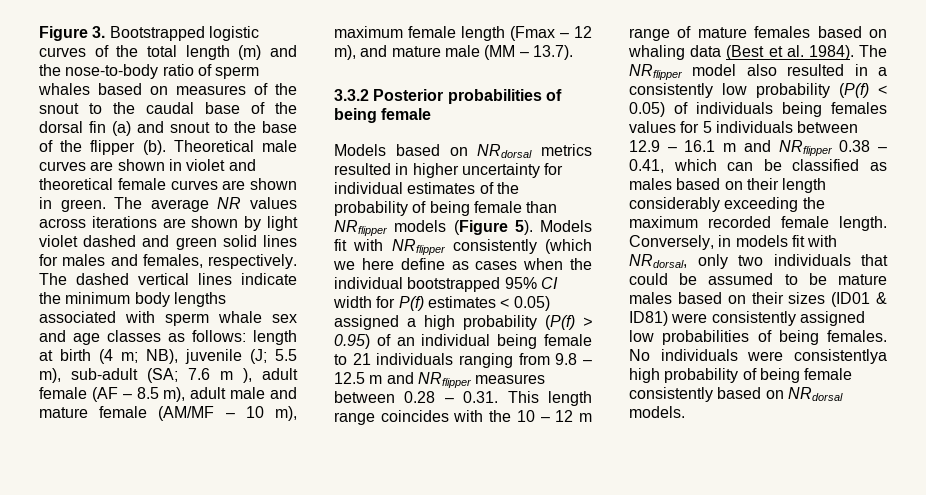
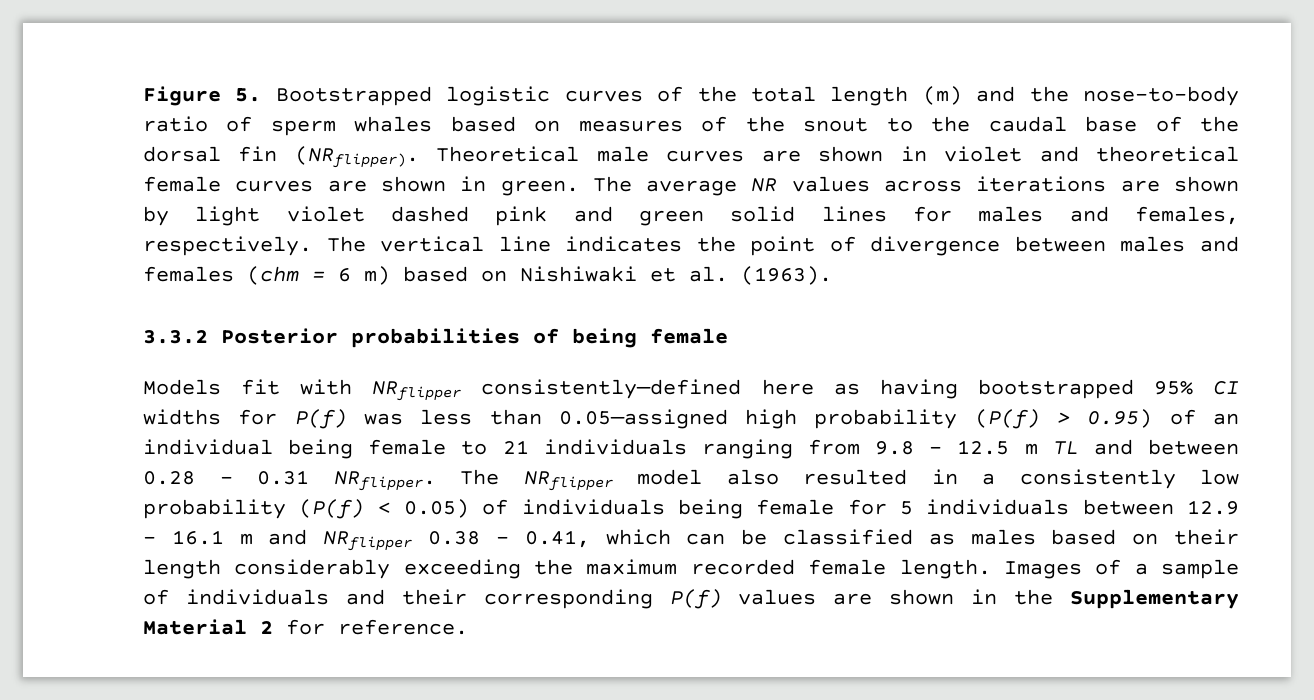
[92,26,106,38] 3. -> [235,88,262,102] 5.
[112,121,297,136] [39,140,166,155] (a) and snout to the base of the flipper (b). -> [294,146,419,168] (NRflipper).
(137, 241) none -> [495,206,548,226] pink
[76,273,297,285] [39,292,226,307] [39,311,297,326] [39,330,297,345] [39,349,297,364] [39,368,298,383] [39,387,297,402] [39,406,297,421] [334,26,592,41] [334,45,573,60] dashed vertical lines indicate the minimum body lengths associated with sperm whale sex and age classes as follows: length at birth (4 m; NB), juvenile (J; 5.5 m), sub-adult (SA; 7.6 m ), adult female (AF – 8.5 m), adult male and mature female (AM/MF – 10 m), maximum female length (Fmax – 12 m), and mature male (MM – 13.7). -> [380,236,1239,256] [143,266,832,285] vertical line indicates the point of divergence between males and females (chm = 6 m) based on Nishiwaki et al. (1963).
[395,144,592,158] [334,163,564,178] [334,182,519,194] [334,201,558,216] [334,220,592,236] [334,239,592,255] [333,258,592,270] [334,277,403,289] based on NRdorsal metrics resulted in higher uncertainty for individual estimates of the probability of being female than NRflipper models (Figure 5). Models fit with NRflipper consistently (which we here define as cases when the individual -> [241,379,958,401] fit with NRflipper consistently—defined here as having
[333,296,372,308] width -> [143,409,221,425] widths
[427,296,550,311] [334,315,416,330] estimates < 0.05) assigned a -> [363,409,728,429] was less than 0.05—assigned
[386,372,546,388] [334,391,592,406] [334,410,592,425] [629,26,887,41] [628,45,854,60] and NRflipper measures between 0.28 – 0.31. This length range coincides with the 10 – 12 m range of mature females based on whaling data (Best et al. 1984). -> [1052,439,1239,455] [143,470,436,491] TL and between 0.28 – 0.31 NRflipper.
[831,102,887,114] [629,121,676,133] females values -> [756,499,835,515] female
[629,235,838,250] [629,254,888,269] [629,273,887,285] [629,292,887,307] [629,311,865,326] [629,330,887,345] [629,349,887,364] [629,368,853,383] [629,387,843,402] [629,406,685,418] Conversely, in models fit with NRdorsal, only two individuals that could be assumed to be mature males based on their sizes (ID01 & ID81) were consistently assigned low probabilities of being females. No individuals were consistentlya high probability of being female consistently based on NRdorsal models. -> [1003,559,1239,579] [143,589,1239,609] [143,619,468,635] Images of a sample of individuals and their corresponding P(f) values are shown in the Supplementary Material 2 for reference.

